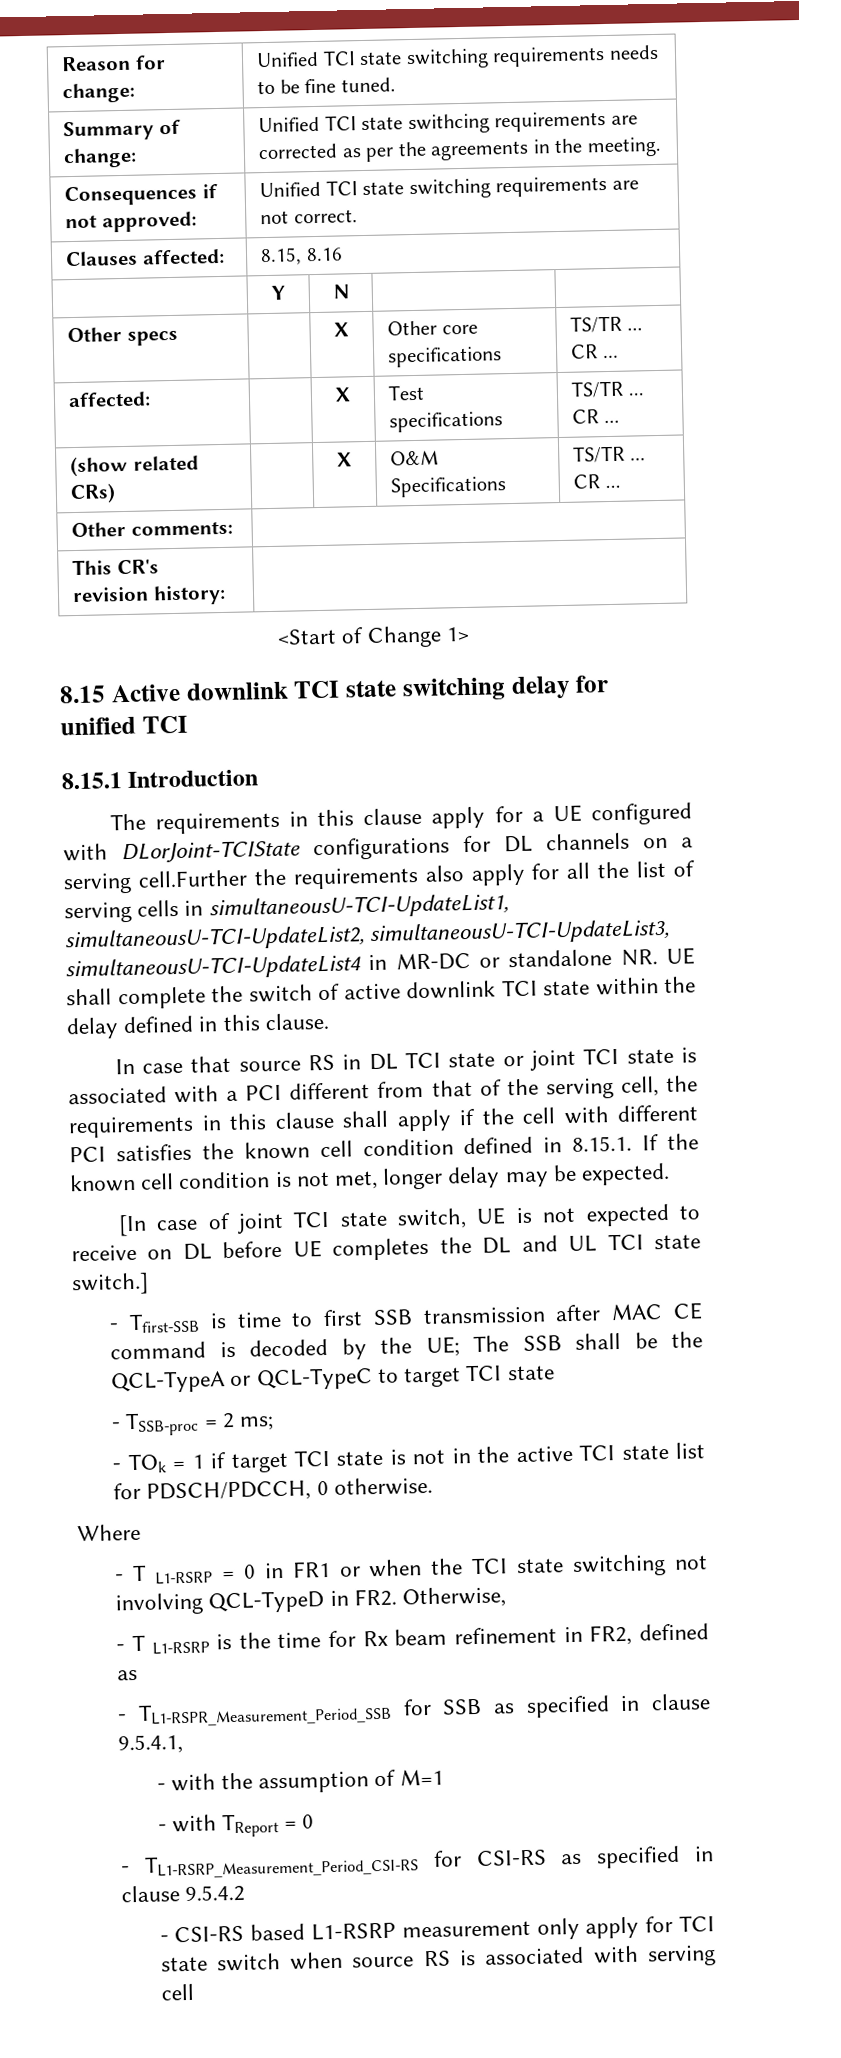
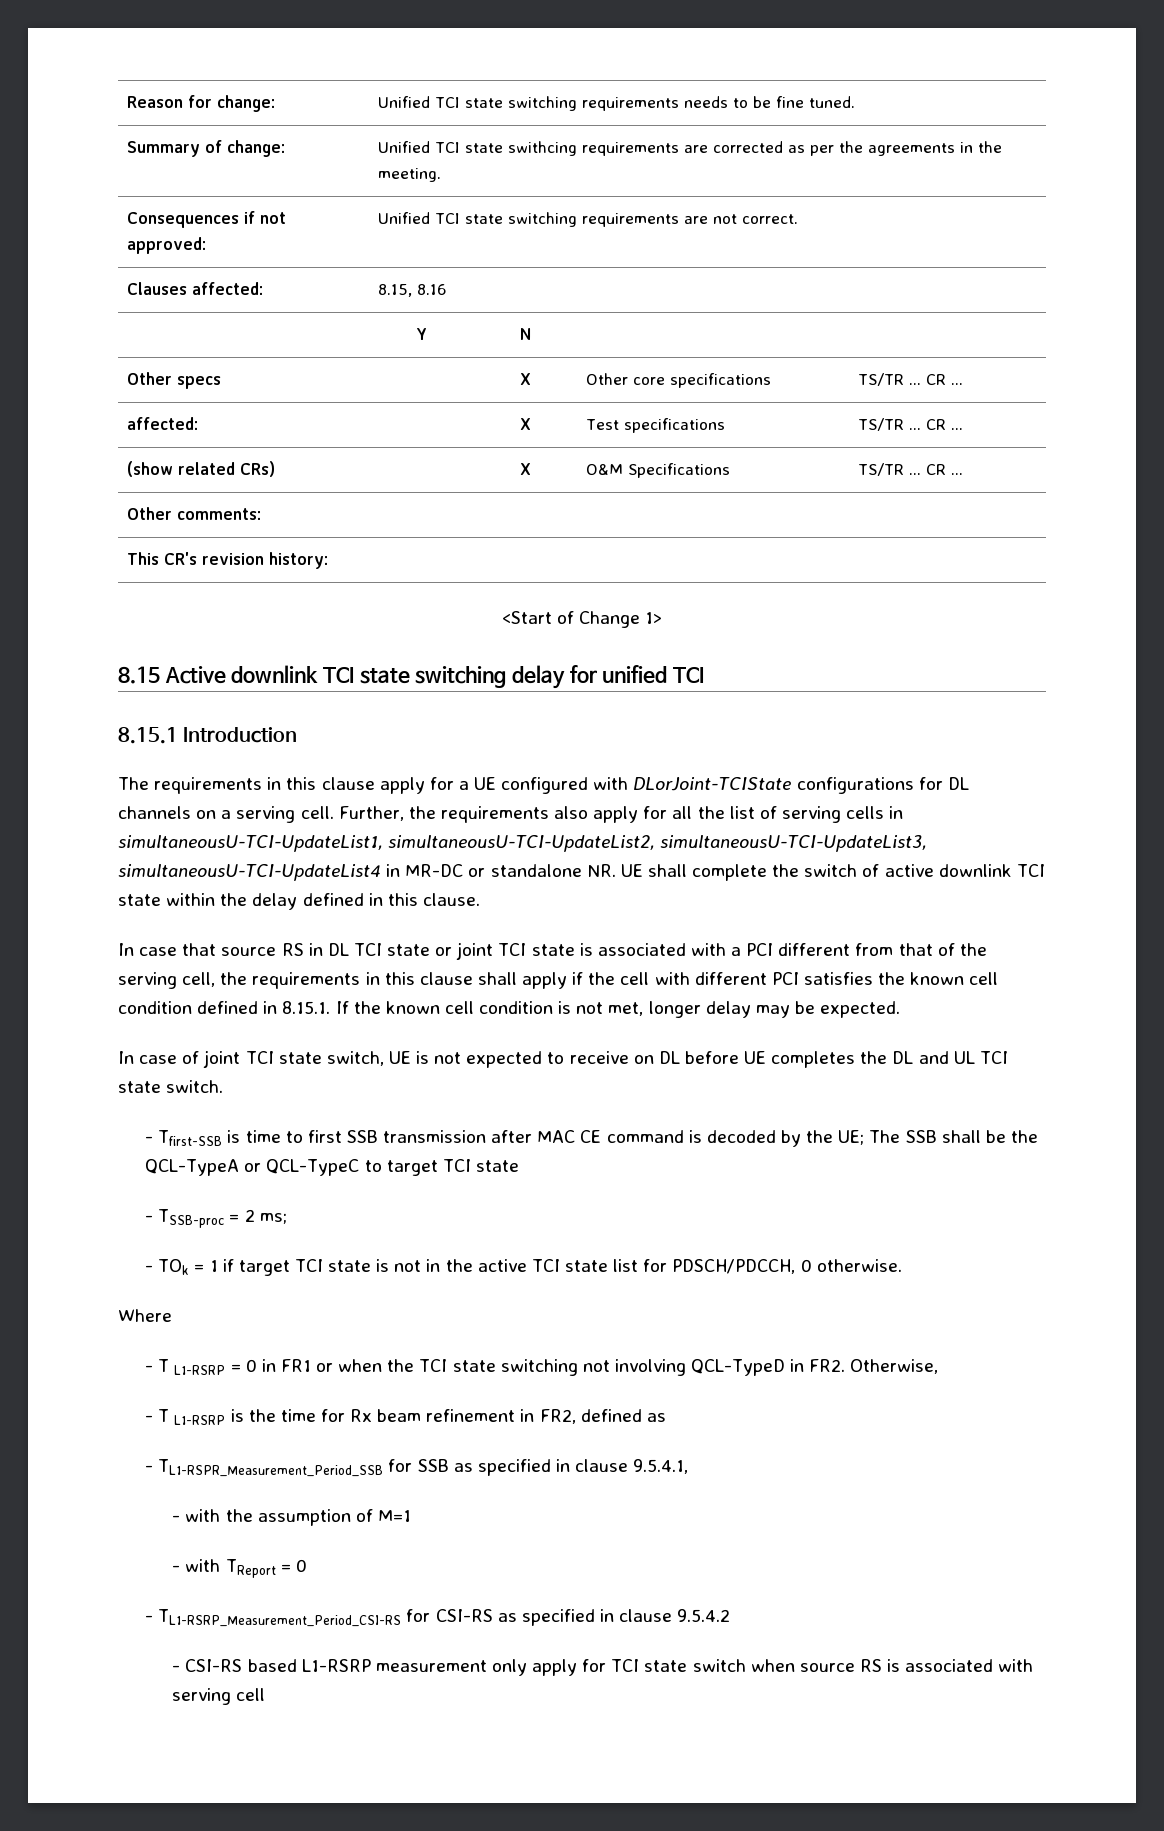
[137,869,248,888] cell.Further -> [300,806,404,821] cell. Further,
[117,1214,147,1237] [In -> [118,1051,134,1064] In
[71,1272,149,1296] switch.] -> [166,1080,224,1093] switch.

